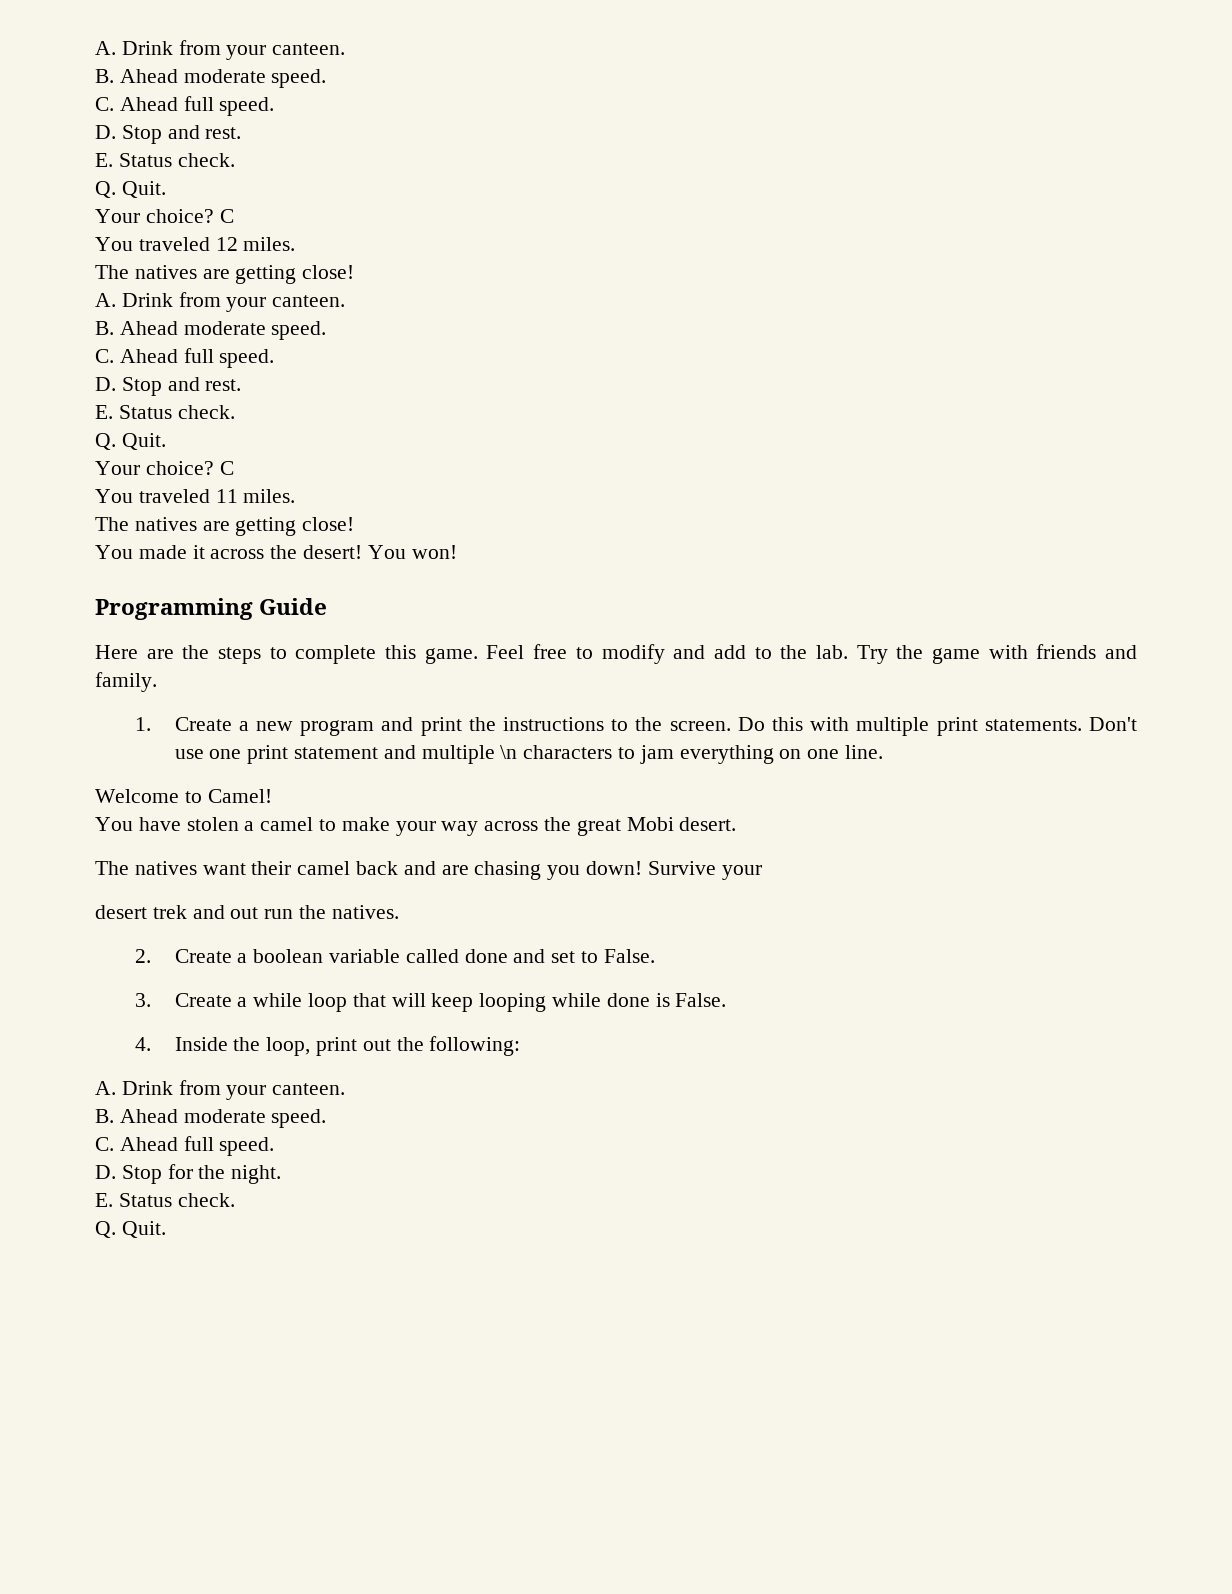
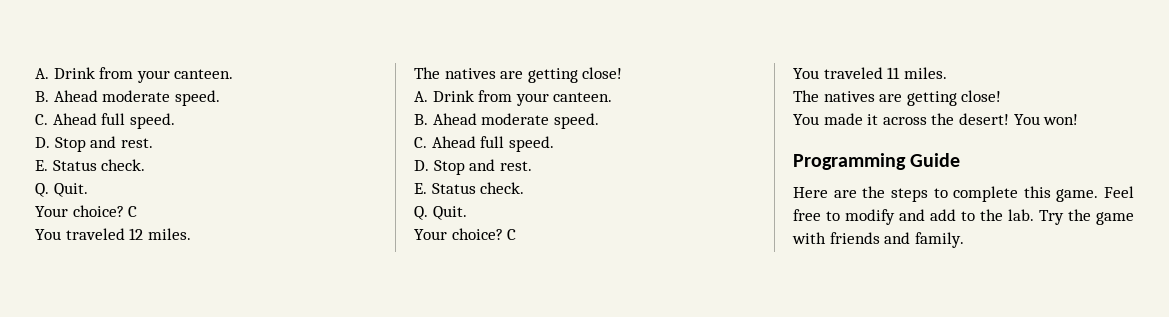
[134,717,1137,736] [174,745,884,764] [95,789,272,803] [95,817,737,836] [95,861,762,880] [95,905,399,919] [134,949,655,963] [134,993,727,1012] [134,1036,521,1056] [95,1080,346,1100] [95,1109,327,1128] [95,1136,275,1156] [95,1164,282,1184] [95,1193,235,1207] [95,1221,166,1238] // 1. Create a new program and print the instructions to the screen. Do this with multiple print statements. Don't use one print statement and multiple \n characters to jam everything on one line. // Welcome to Camel! // You have stolen a camel to make your way across the great Mobi desert. // The natives want their camel back and are chasing you down! Survive your // desert trek and out run the natives. // 2. Create a boolean variable called done and set to False. // 3. Create a while loop that will keep looping while done is False. // 4. Inside the loop, print out the following: // A. Drink from your canteen. // B. Ahead moderate speed. // C. Ahead full speed. // D. Stop for the night. // E. Status check. // Q. Quit. -> (964, 240) none

